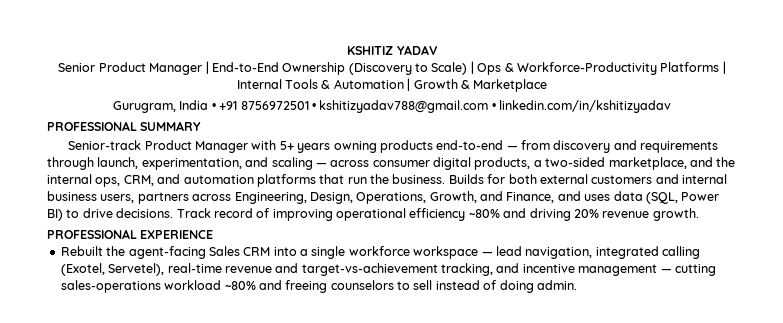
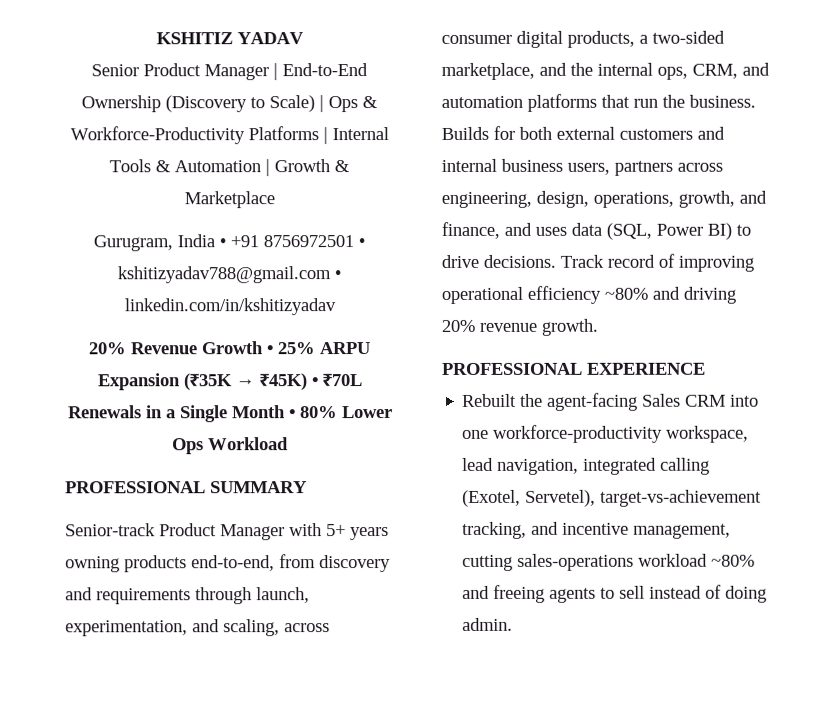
(671, 106) none -> [88,341,370,355] [97,373,363,391] [67,405,393,423] [172,437,289,455] // 20% Revenue Growth • 25% ARPU Expansion (₹35K → ₹45K) • ₹70L Renewals in a Single Month • 80% Lower Ops Workload
[436,140,518,150] end-to-end — -> [191,555,275,572] end-to-end,
[271,157,327,170] scaling — -> [223,619,280,637] scaling,
[234,191,555,204] Engineering, Design, Operations, Growth, and Finance, -> [441,190,767,208] [441,221,500,239] engineering, design, operations, growth, and finance,
[300,246,493,259] a single workforce workspace — -> [462,424,750,443] one workforce-productivity workspace,
[167,263,299,273] real-time revenue and -> (597, 498) none
[578,264,672,276] management — -> [633,523,732,539] management,
[330,280,394,290] counselors -> [549,587,597,603] agents

